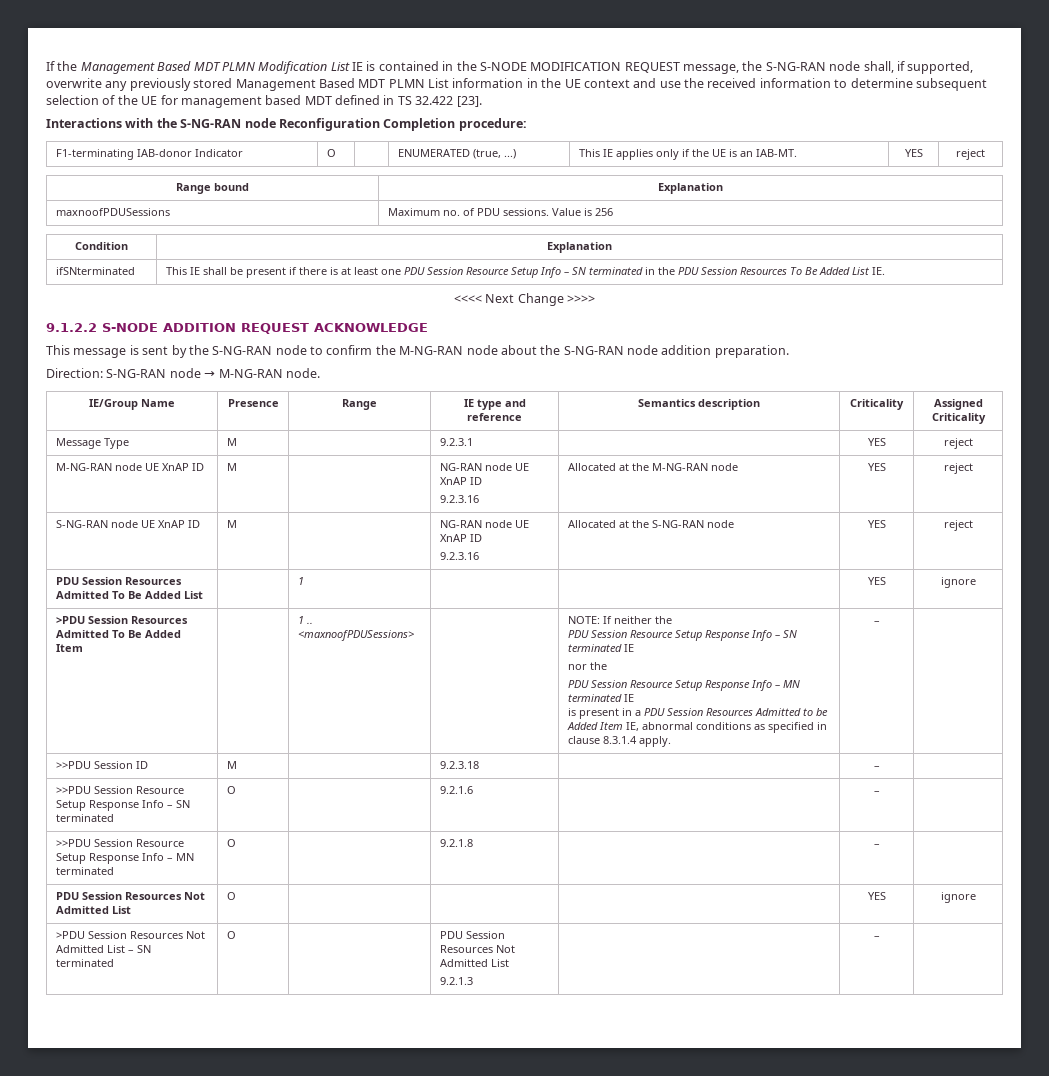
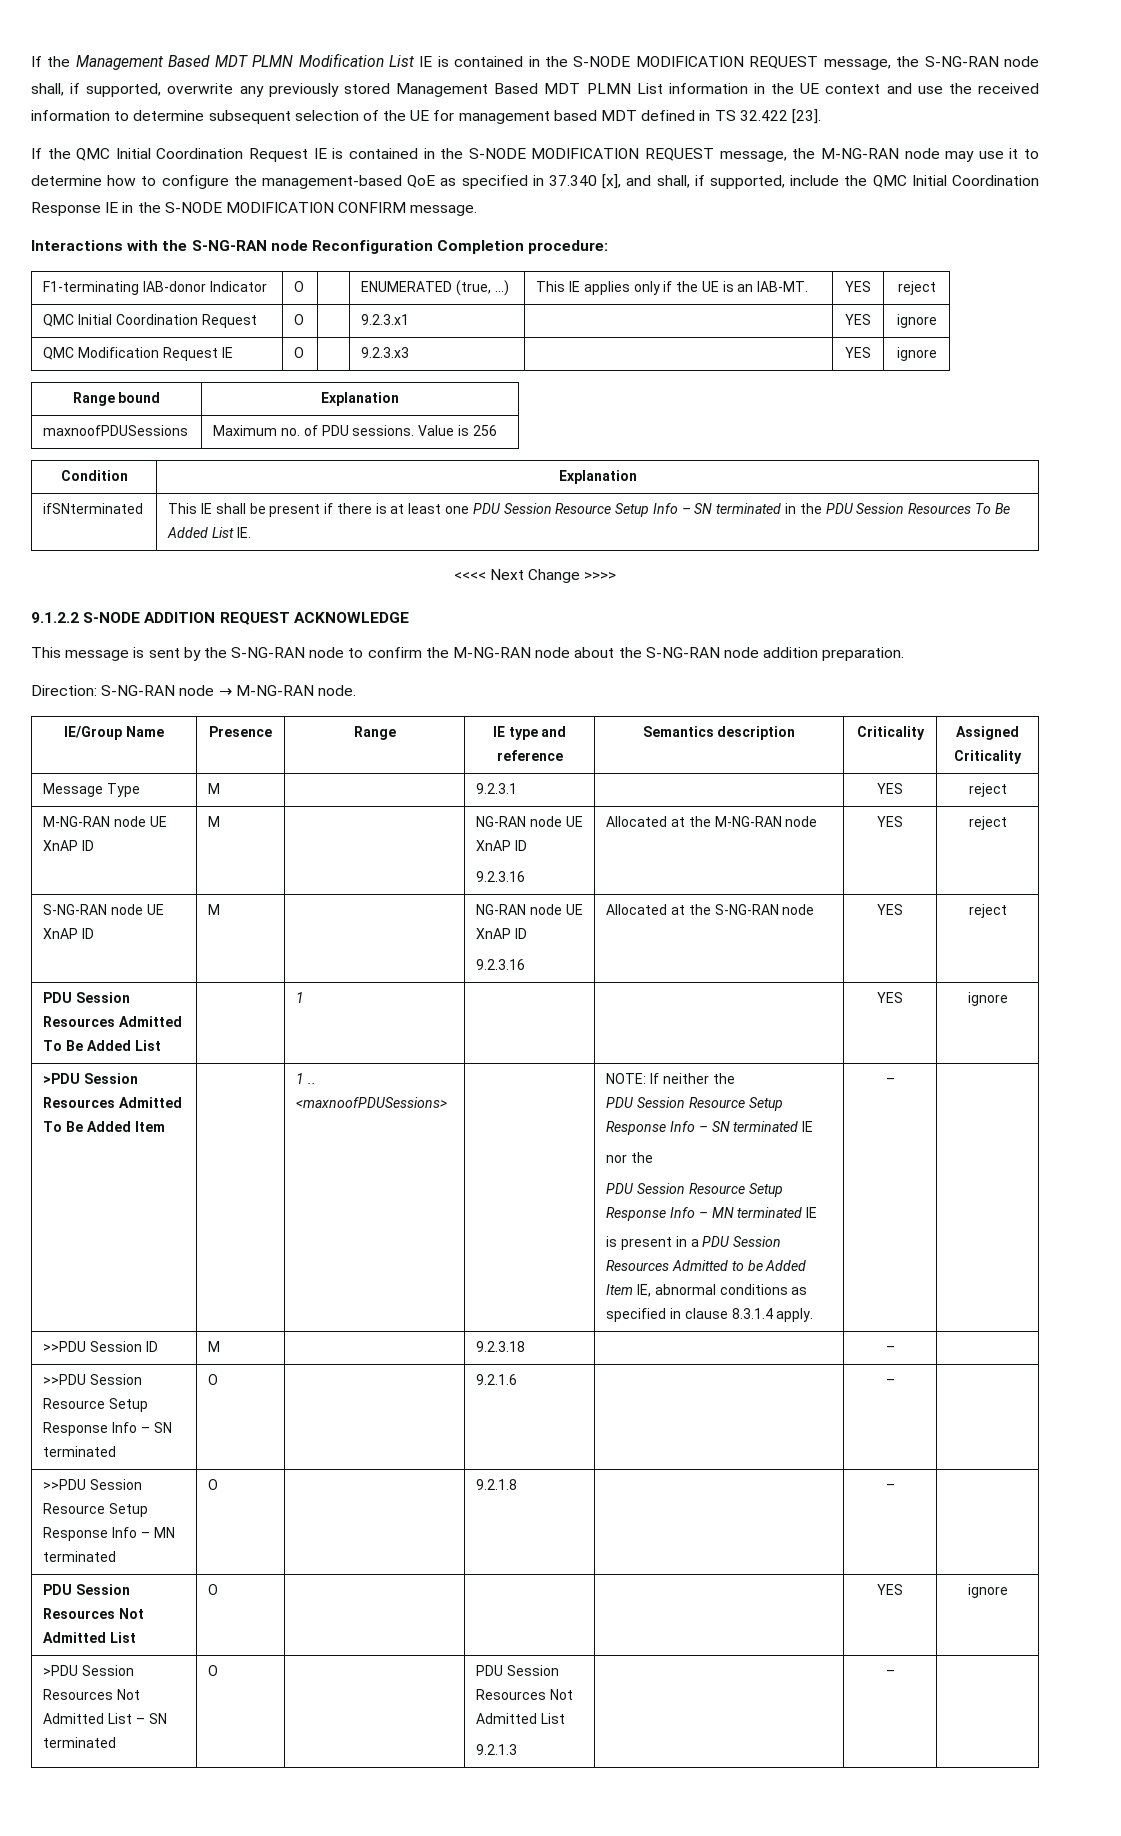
(482, 101) none -> [31,148,1039,162] [31,174,1040,189] [31,202,478,216] // If the QMC Initial Coordination Request IE is contained in the S-NODE MODIFICATION REQUEST message, the M-NG-RAN node may use it to determine how to configure the management-based QoE as specified in 37.340 [x], and shall, if supported, include the QMC Initial Coordination Response IE in the S-NODE MODIFICATION CONFIRM message.
(985, 154) none -> [43,314,257,328] [294,314,305,325] [361,314,410,325] [845,314,871,325] [896,314,937,328] [43,347,233,361] [294,347,305,358] [361,347,410,358] [845,347,871,358] [896,347,937,361] // QMC Initial Coordination Request | O | | 9.2.3.x1 | | YES | ignore // QMC Modification Request IE | O | | 9.2.3.x3 | | YES | ignore

